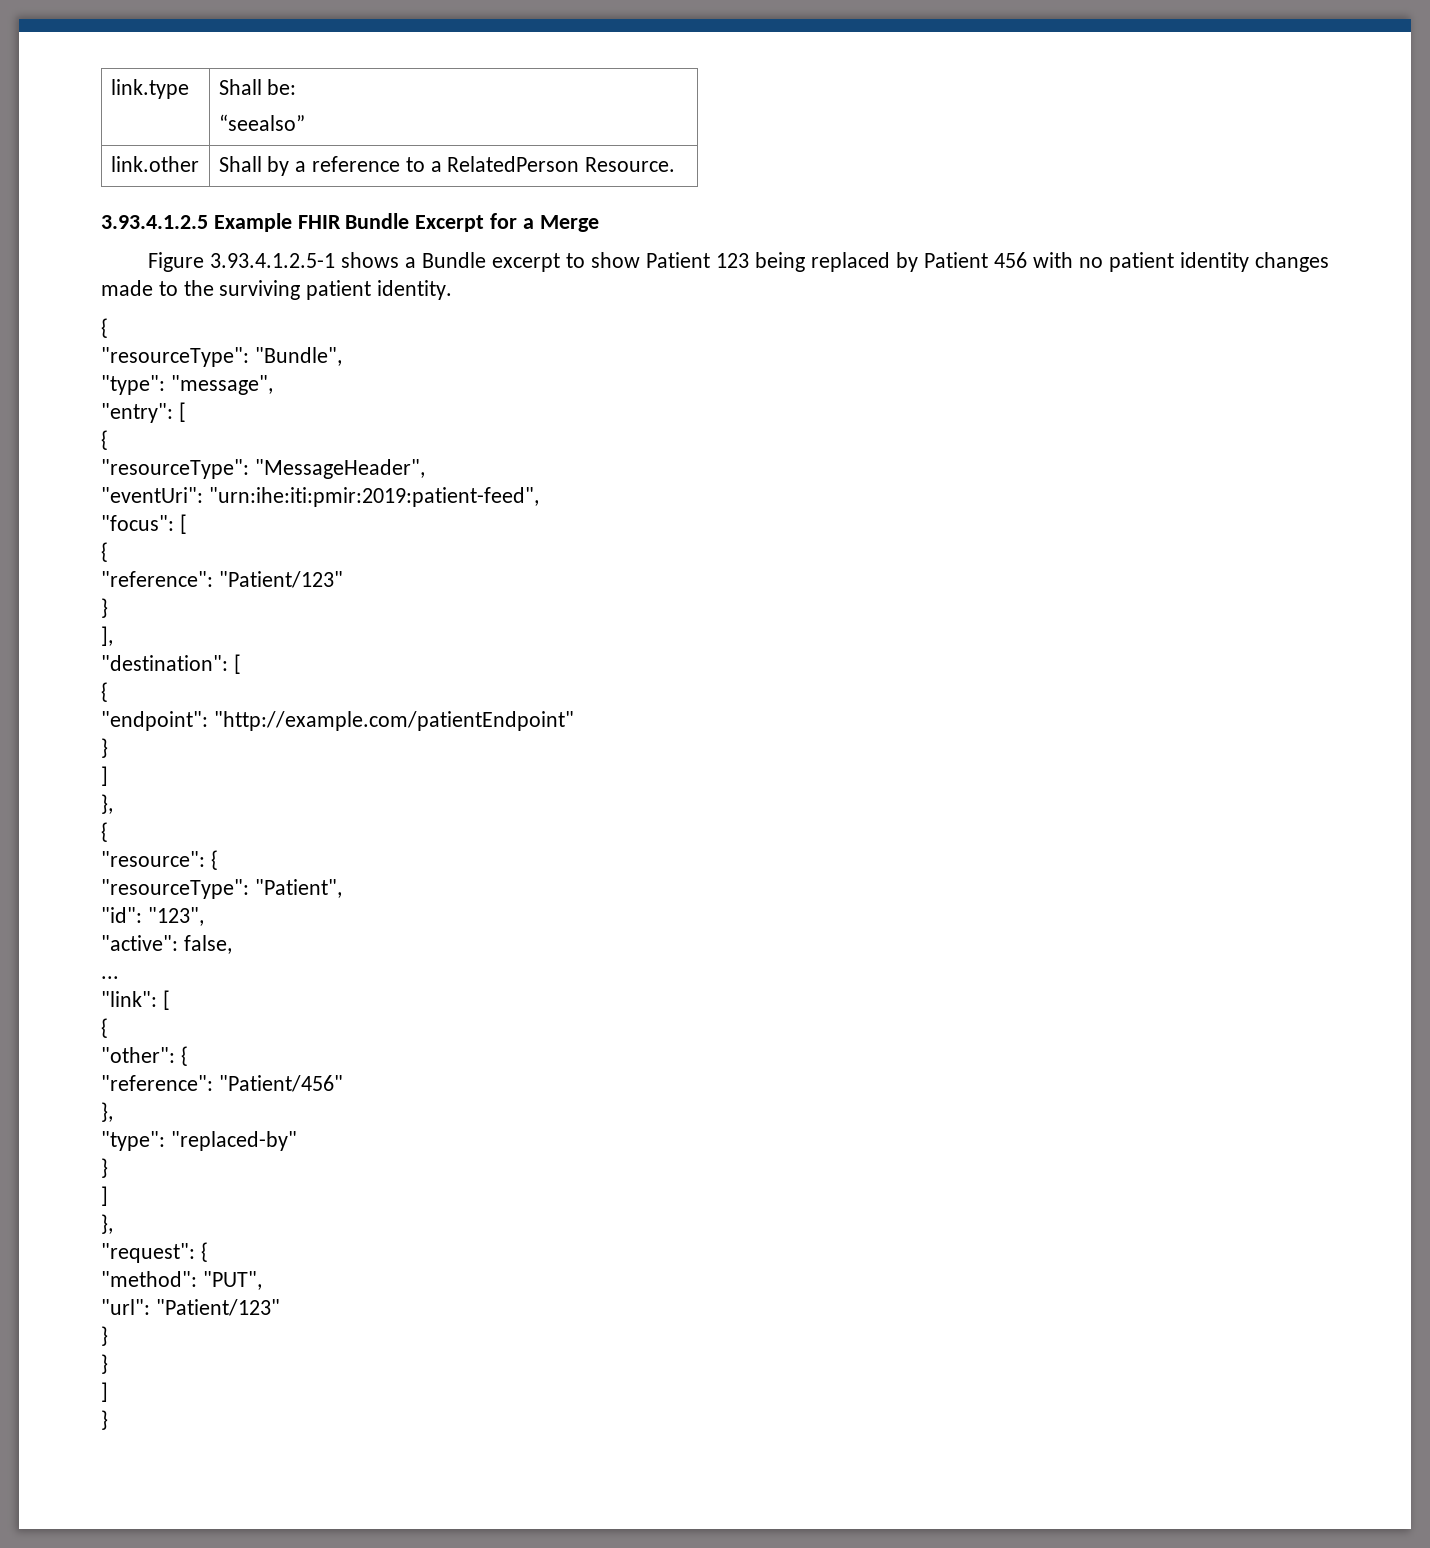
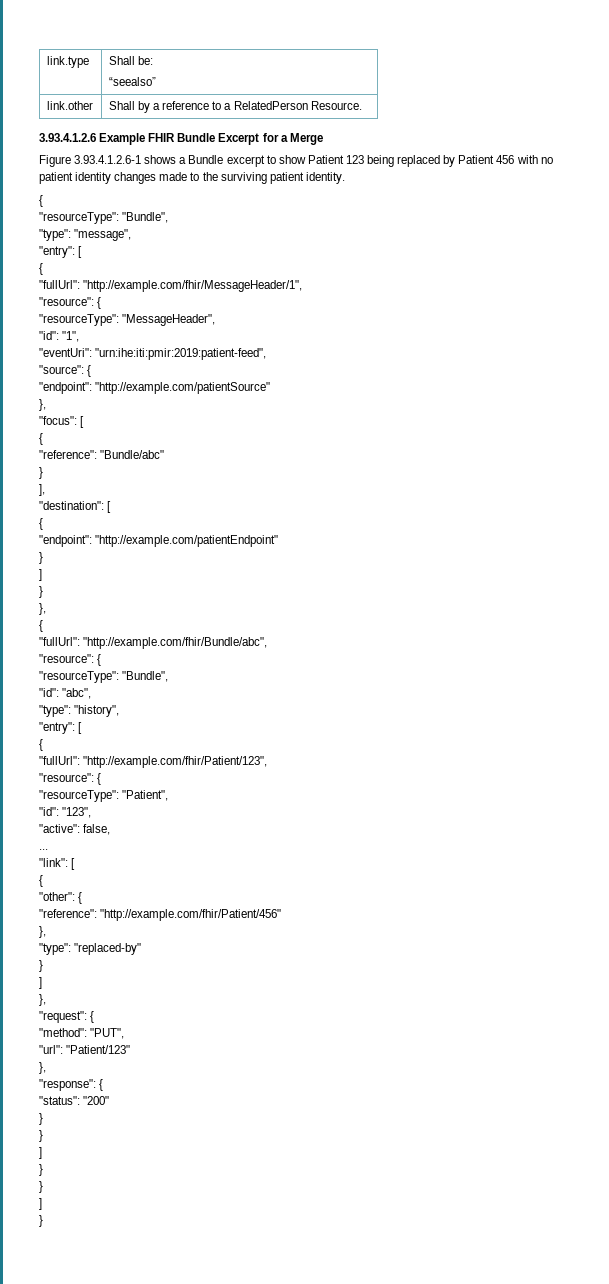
[101,215,208,229] 3.93.4.1.2.5 -> [39,133,96,142] 3.93.4.1.2.6
[209,253,335,268] 3.93.4.1.2.5-1 -> [74,155,142,164] 3.93.4.1.2.6-1
(108, 440) none -> [39,280,303,292] [39,297,102,309] // "fullUrl": "http://example.com/fhir/MessageHeader/1", // "resource": {
(425, 469) none -> [39,331,80,342] // "id": "1",
(539, 497) none -> [39,365,92,377] [39,382,271,394] [39,399,46,411] // "source": { // "endpoint": "http://example.com/patientSource" // },
[218,571,343,588] "Patient/123" -> [100,450,165,459] "Bundle/abc"
(108, 776) none -> [39,586,43,598] // }
(108, 832) none -> [39,637,268,649] [39,654,102,666] [39,671,169,683] [39,688,92,699] [39,705,120,717] [39,722,83,734] [39,739,43,751] [39,756,268,768] // "fullUrl": "http://example.com/fhir/Bundle/abc", // "resource": { // "resourceType": "Bundle", // "id": "abc", // "type": "history", // "entry": [ // { // "fullUrl": "http://example.com/fhir/Patient/123",
[218,1075,343,1092] "Patient/456" -> [100,909,282,921] "http://example.com/fhir/Patient/456"
[101,1326,108,1346] [101,1354,108,1374] [101,1382,108,1402] [101,1410,108,1430] // } // } // ] // } -> [39,1062,46,1074] [39,1079,104,1091] [39,1096,110,1105] [39,1113,43,1125] [39,1130,43,1142] [39,1147,42,1159] [39,1164,43,1176] [39,1181,43,1193] [39,1198,42,1210] [39,1215,43,1227] // }, // "response": { // "status": "200" // } // } // ] // } // } // ] // }

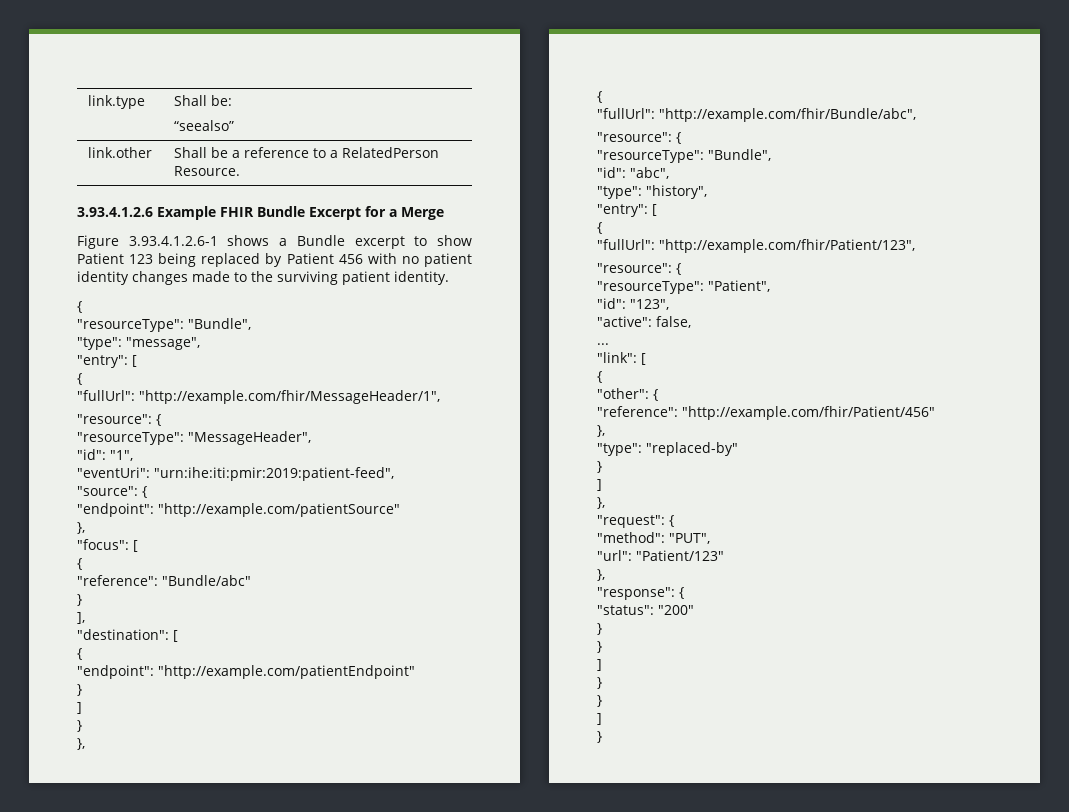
[137,101,150,113] by -> [210,147,228,158] be

